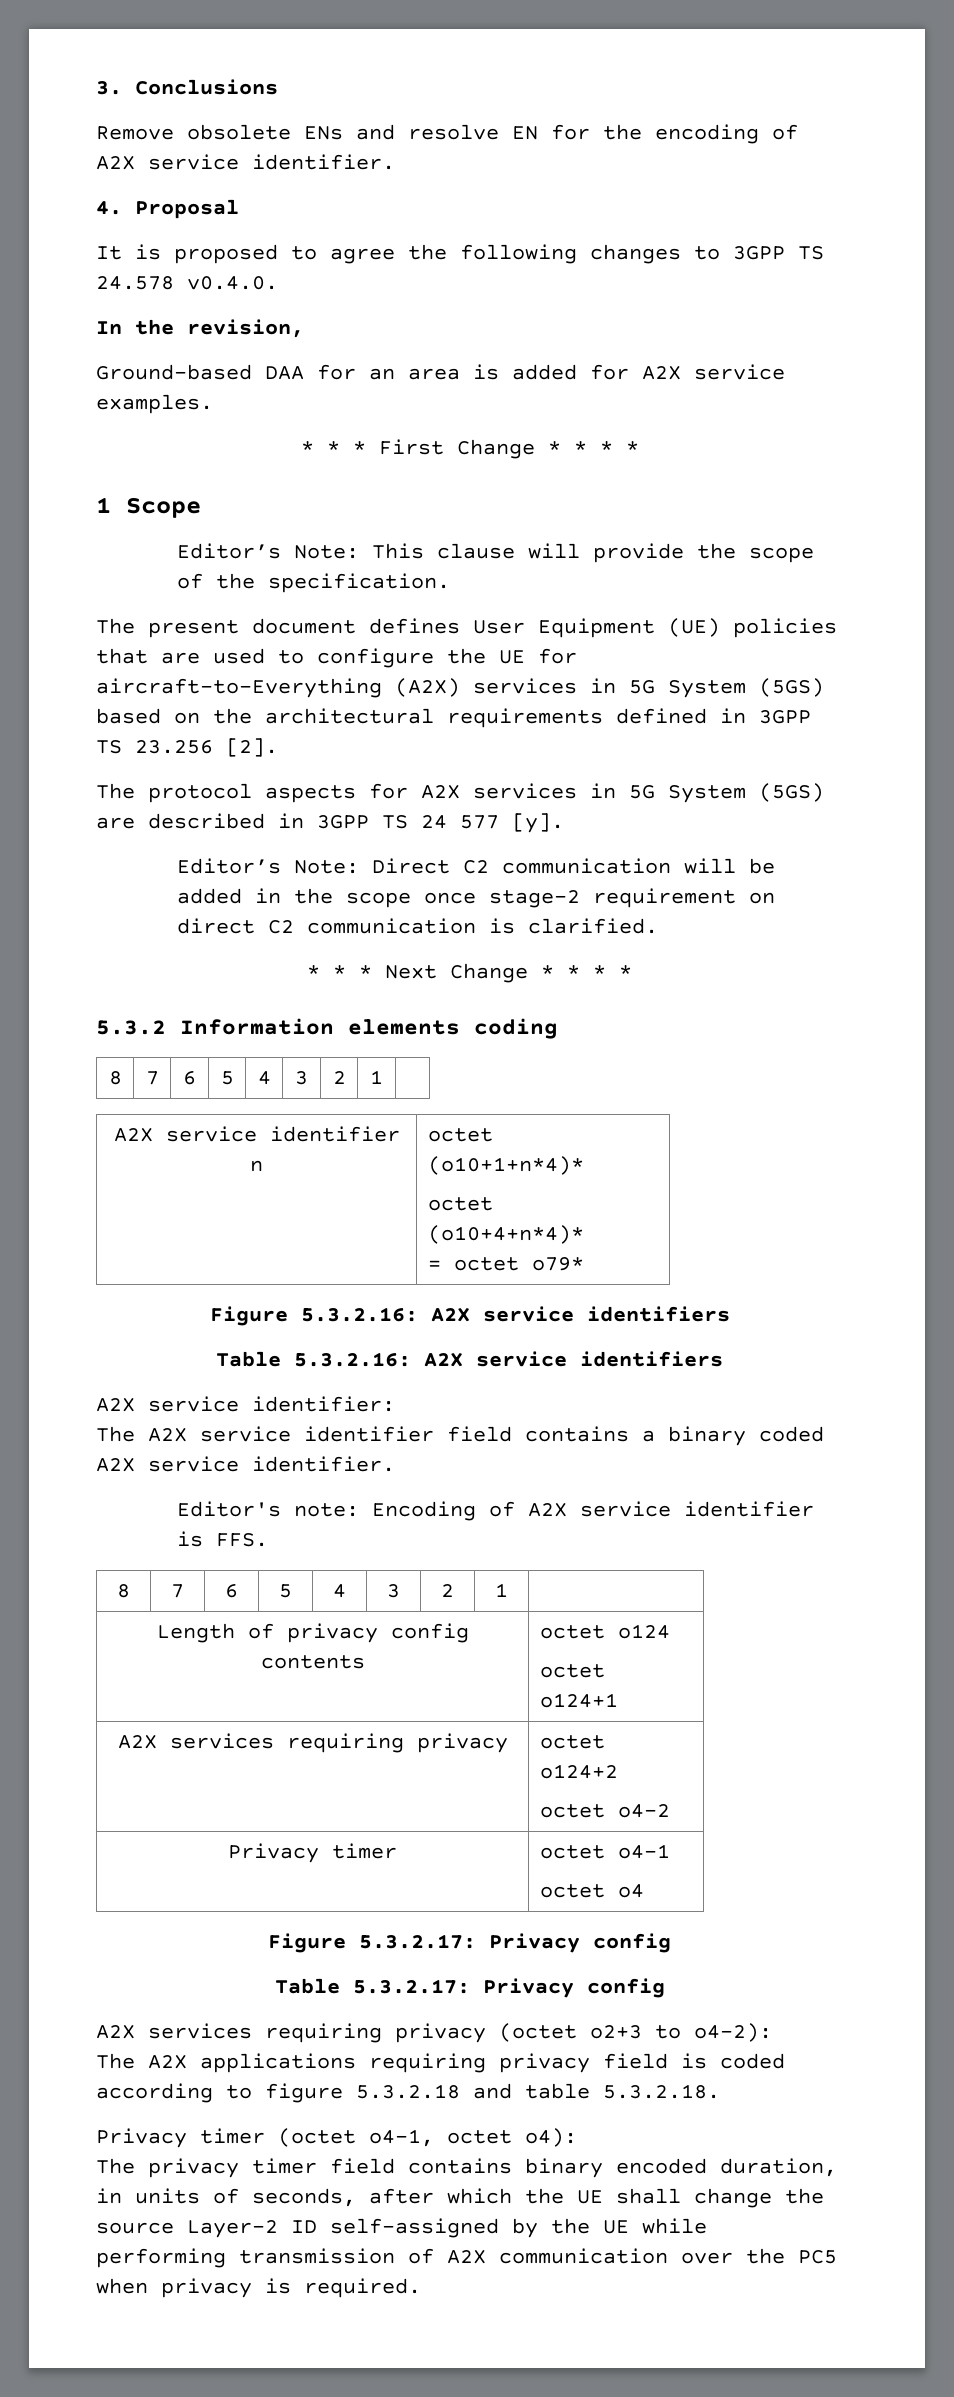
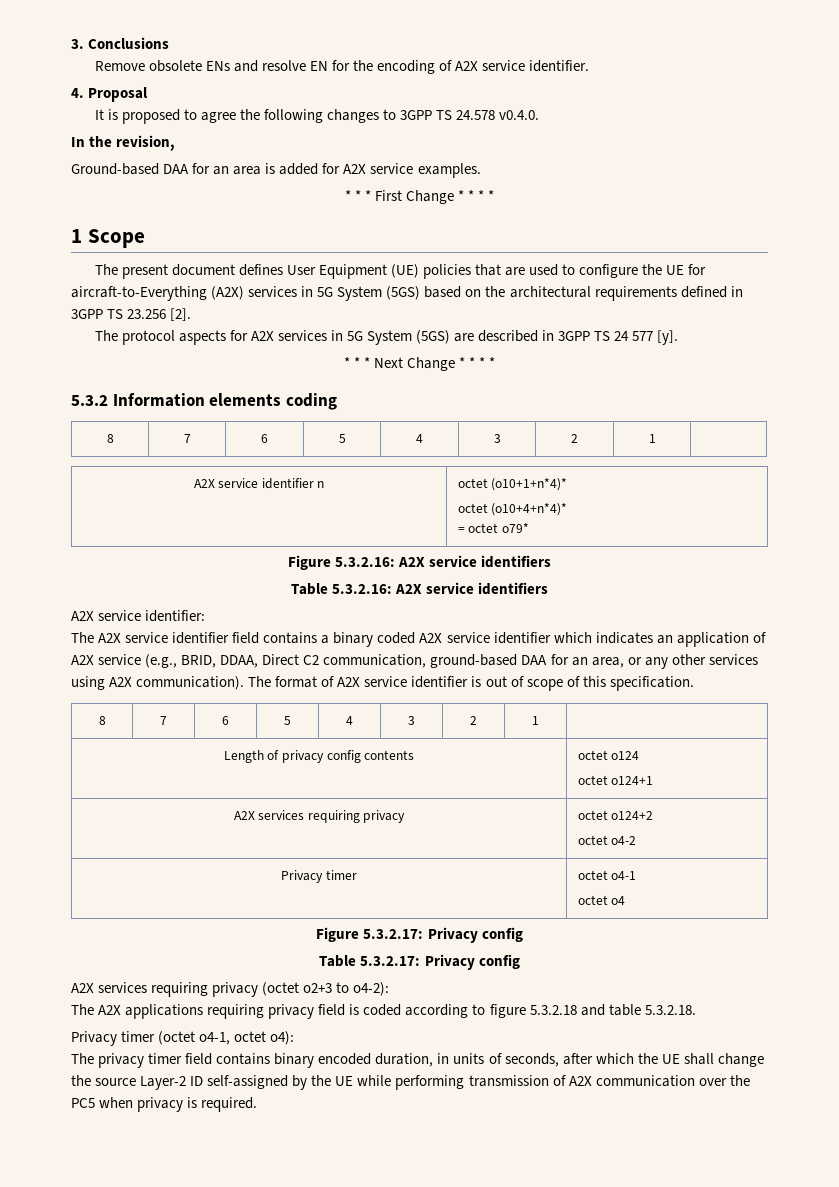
[177,543,815,563] [177,573,451,593] // Editor’s Note: This clause will provide the scope of the specification. -> (145, 238) none
[177,858,776,874] [177,888,776,908] [177,918,659,934] // Editor’s Note: Direct C2 communication will be added in the scope once stage-2 requirement on direct C2 communication is clarified. -> (679, 337) none
[252,1456,395,1472] [177,1501,477,1521] identifier. // Editor's note: Encoding -> [493,632,766,647] [71,654,758,669] [71,676,318,690] identifier which indicates an application of A2X service (e.g., BRID, DDAA, Direct C2 communication, ground-based DAA for an area, or any other services using A2X communication). The format
[216,1533,269,1547] FFS. -> [485,676,694,691] out of scope of this specification.

